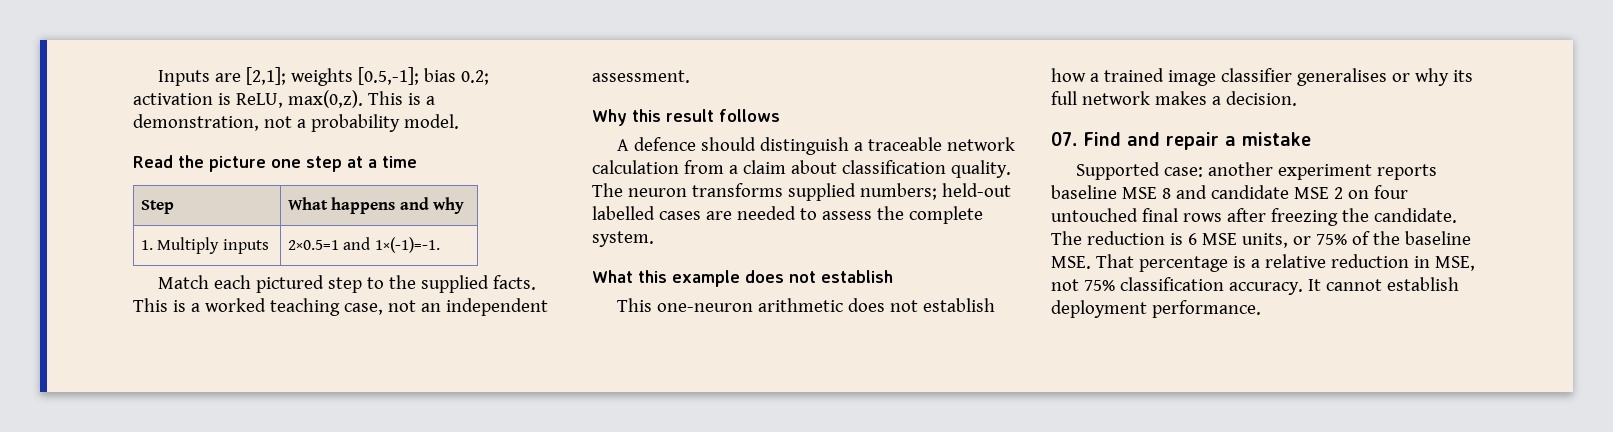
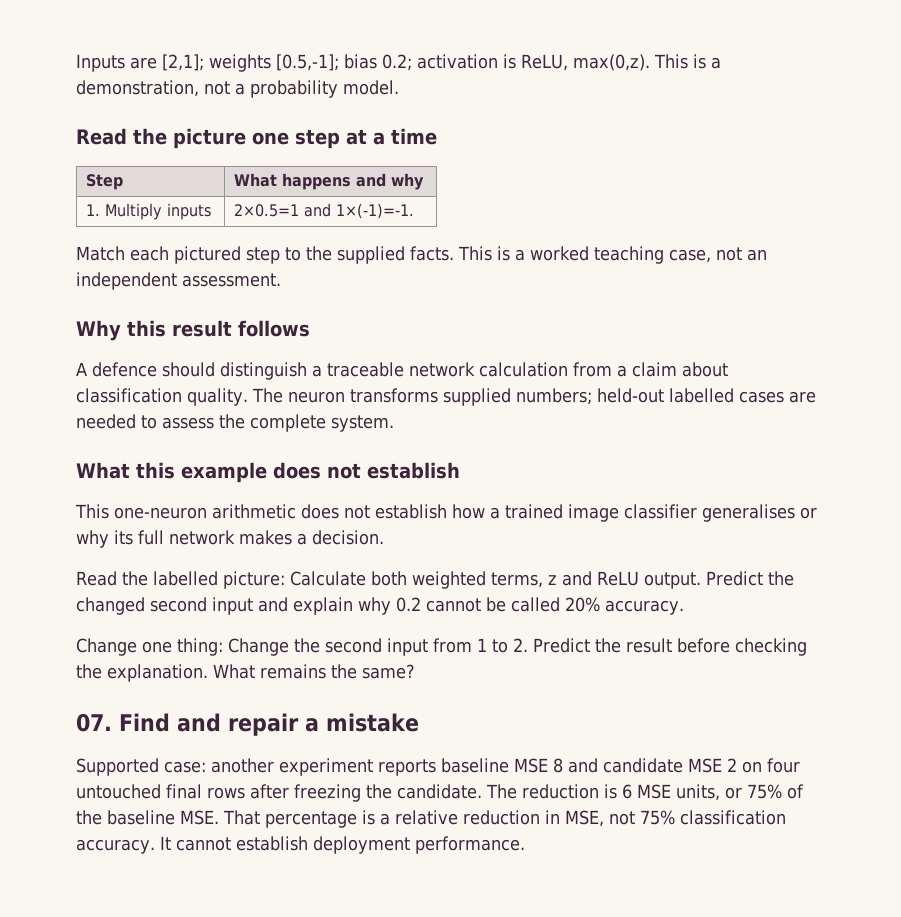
(1297, 98) none -> [76,571,794,589] [76,597,684,615] [76,638,807,656] [76,664,415,682] // Read the labelled picture: Calculate both weighted terms, z and ReLU output. Predict the changed second input and explain why 0.2 cannot be called 20% accuracy. // Change one thing: Change the second input from 1 to 2. Predict the result before checking the explanation. What remains the same?

